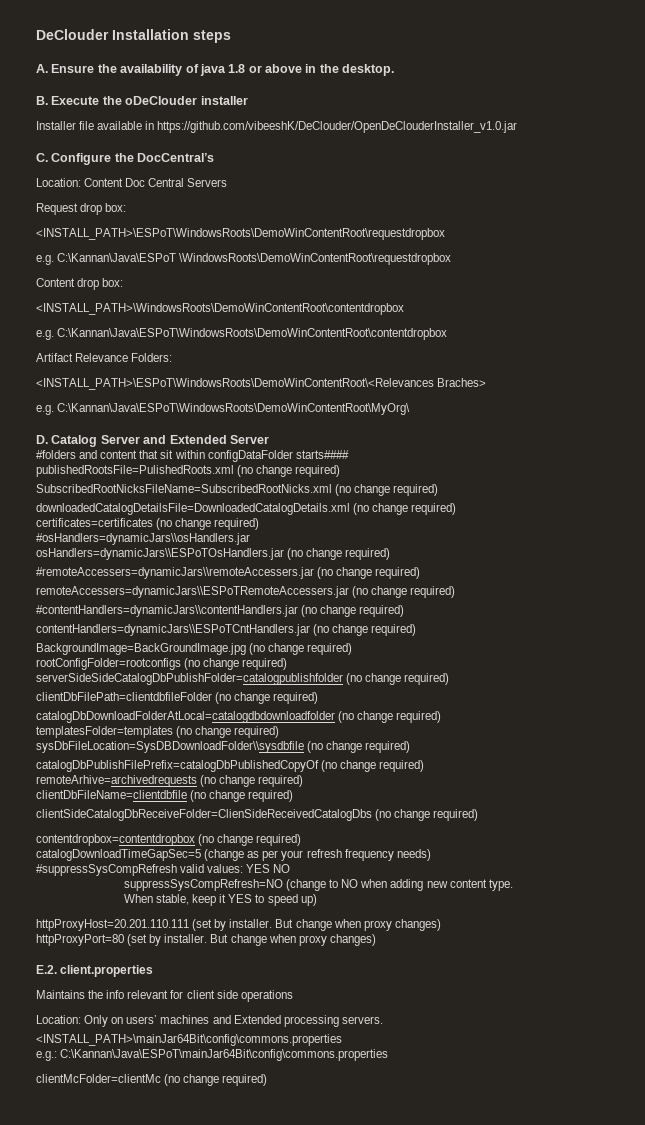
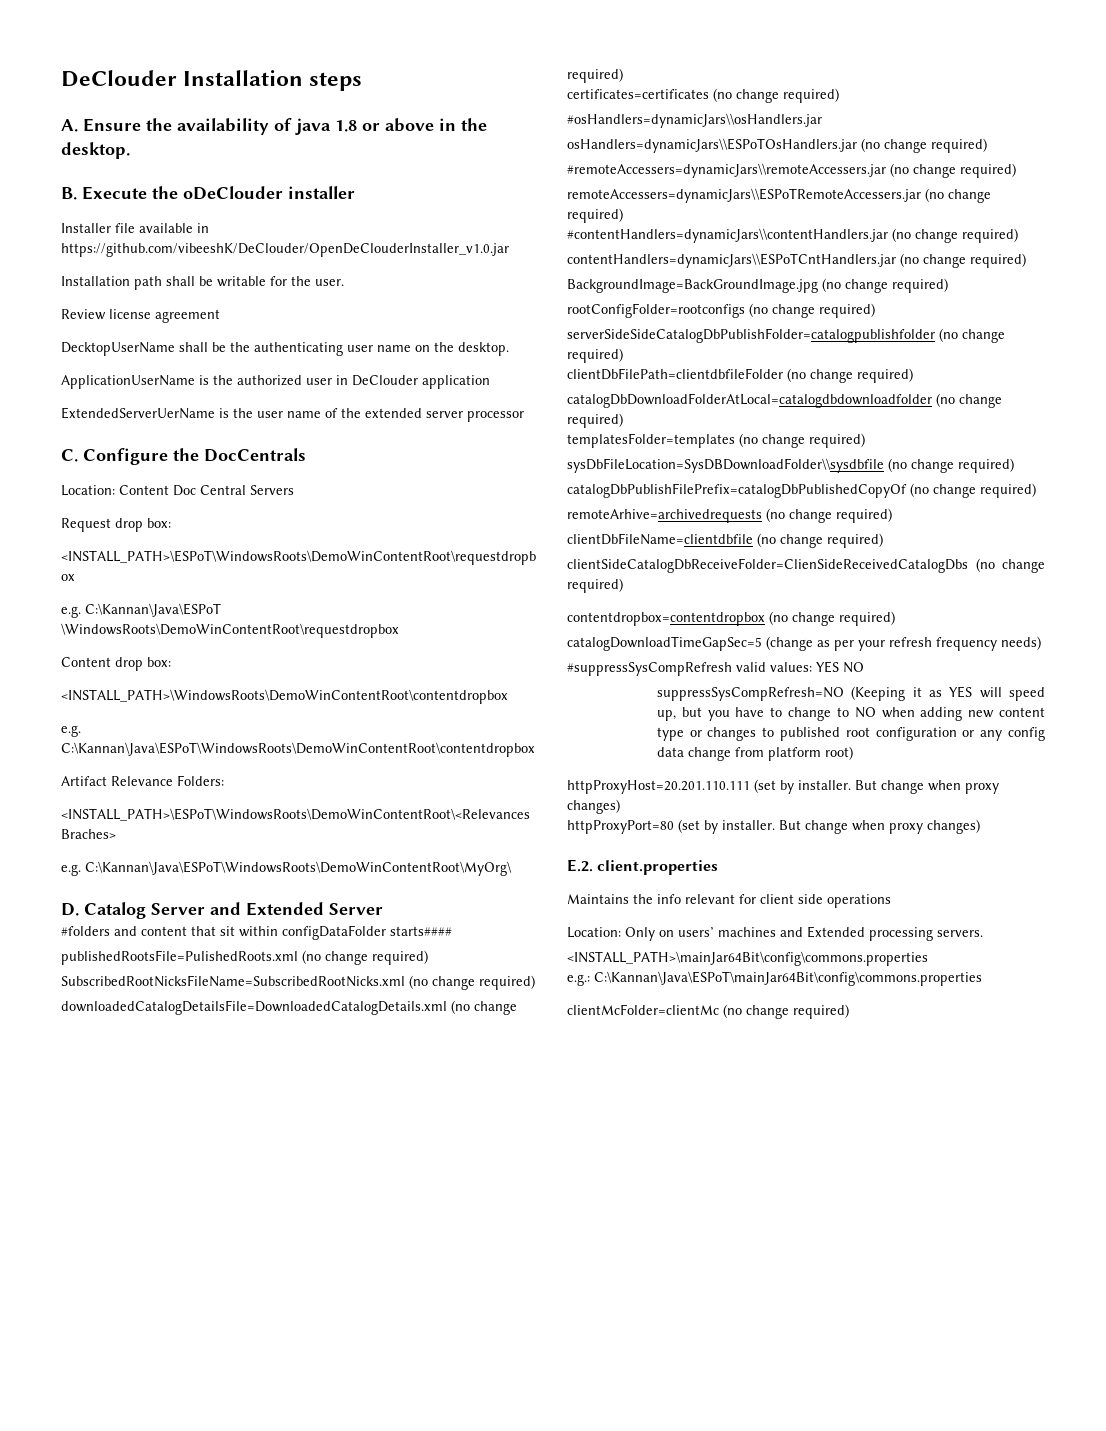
(518, 127) none -> [61,276,344,290] [61,309,220,323] [61,342,509,356] [61,375,490,389] [61,407,524,422] // Installation path shall be writable for the user. // Review license agreement // DecktopUserName shall be the authenticating user name on the desktop. // ApplicationUserName is the authorized user in DeClouder application // ExtendedServerUerName is the user name of the extended server processor
[137,153,215,162] DocCentral’s -> [204,448,306,462] DocCentrals
[285,879,326,891] (change -> [851,686,1045,701] [656,707,832,721] (Keeping it as YES will speed up, but you have to change
[488,879,513,891] [123,894,317,906] type. // When stable, keep it YES to speed up) -> [656,727,1045,741] [656,746,853,761] type or changes to published root configuration or any config data change from platform root)

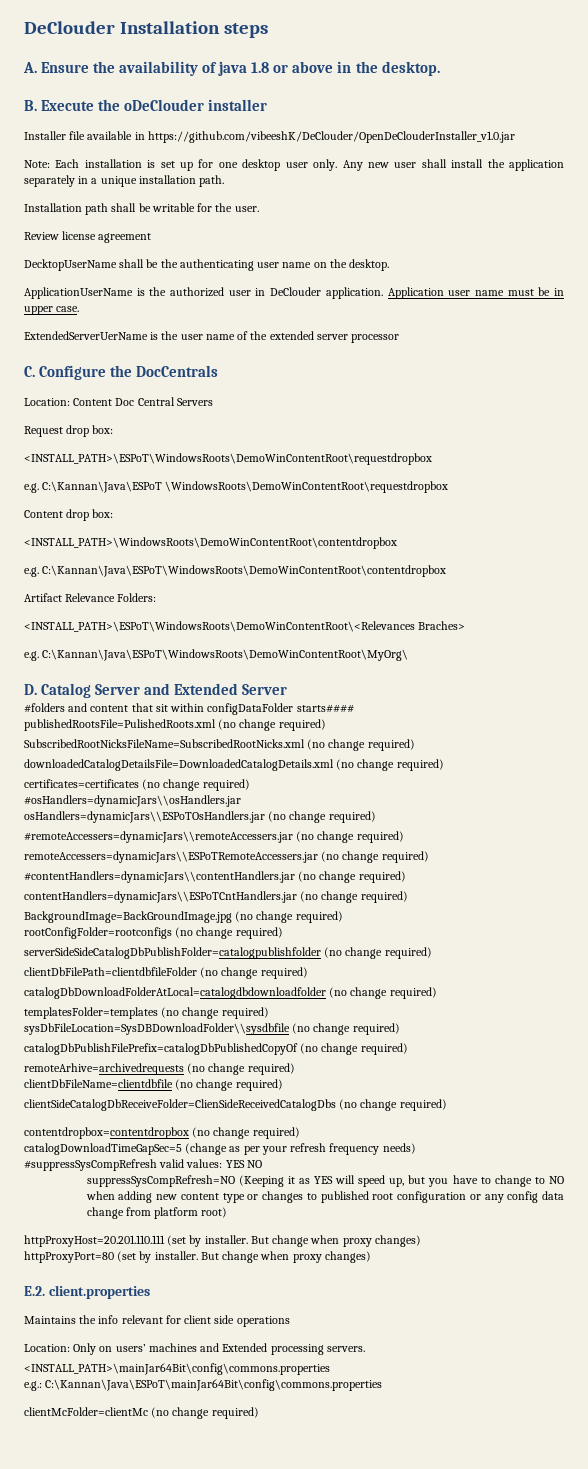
(509, 250) none -> [24,159,565,171] [24,175,225,187] // Note: Each installation is set up for one desktop user only. Any new user shall install the application separately in a unique installation path.
[422,375,490,389] application -> [325,287,564,299] [24,306,80,315] application. Application user name must be in upper case.

